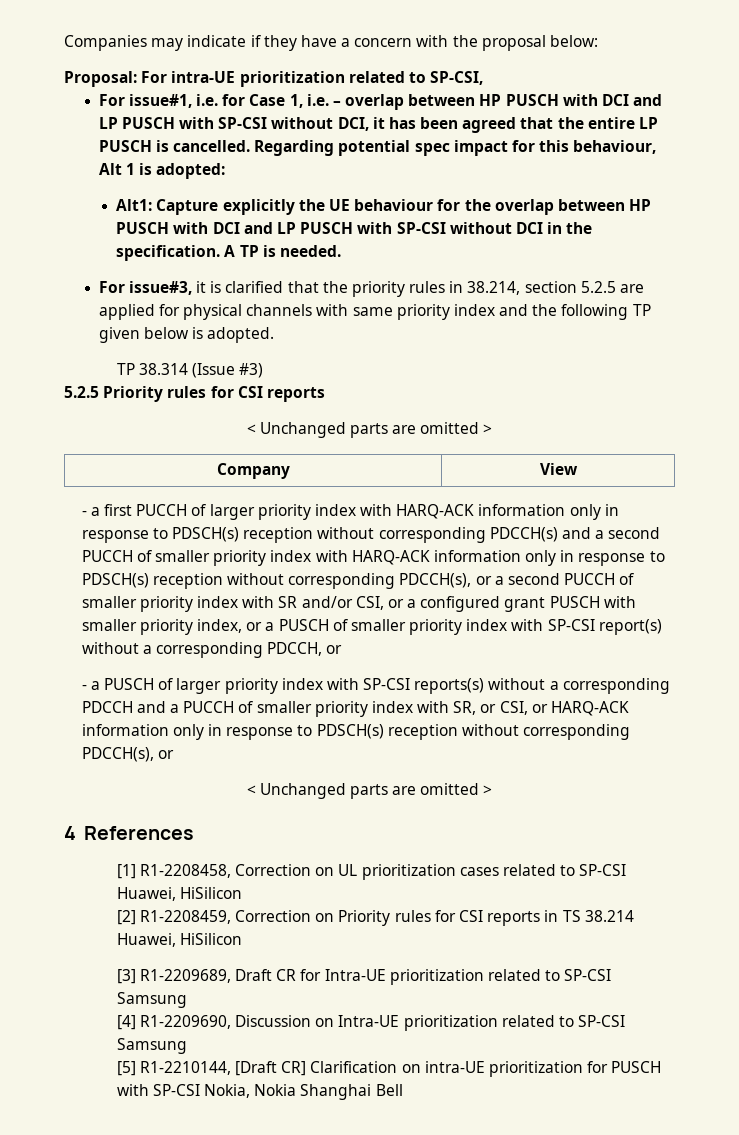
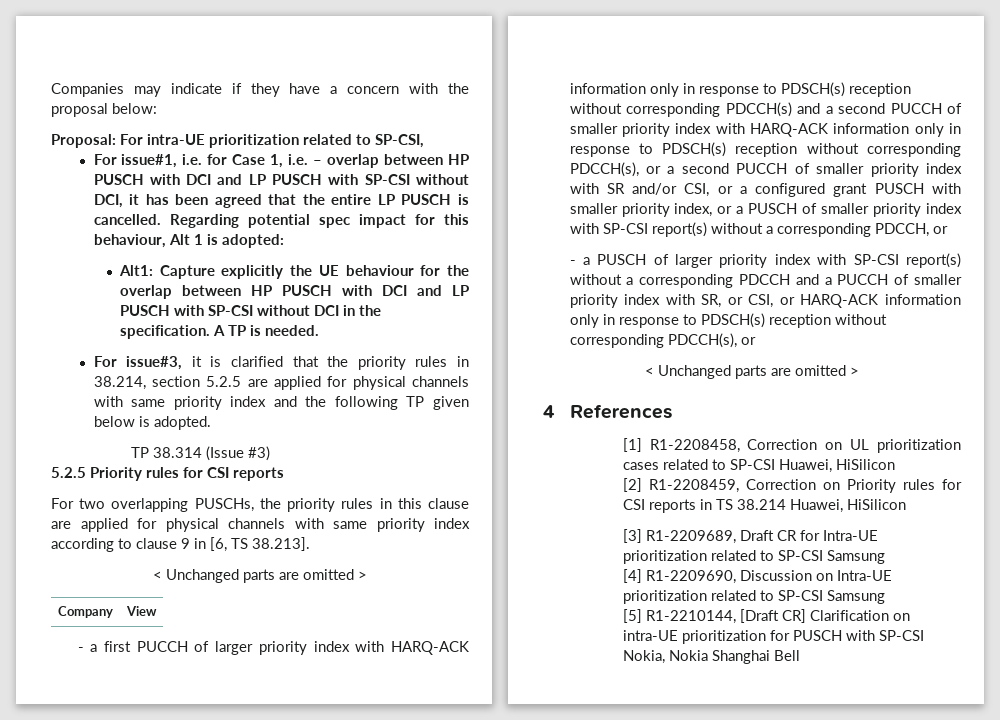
(325, 394) none -> [51,498,470,512] [51,518,470,532] [51,537,310,552] // For two overlapping PUSCHs, the priority rules in this clause are applied for physical channels with same priority index according to clause 9 in [6, TS 38.213].
[414,678,485,694] reports(s) -> [906,253,961,268] report(s)

